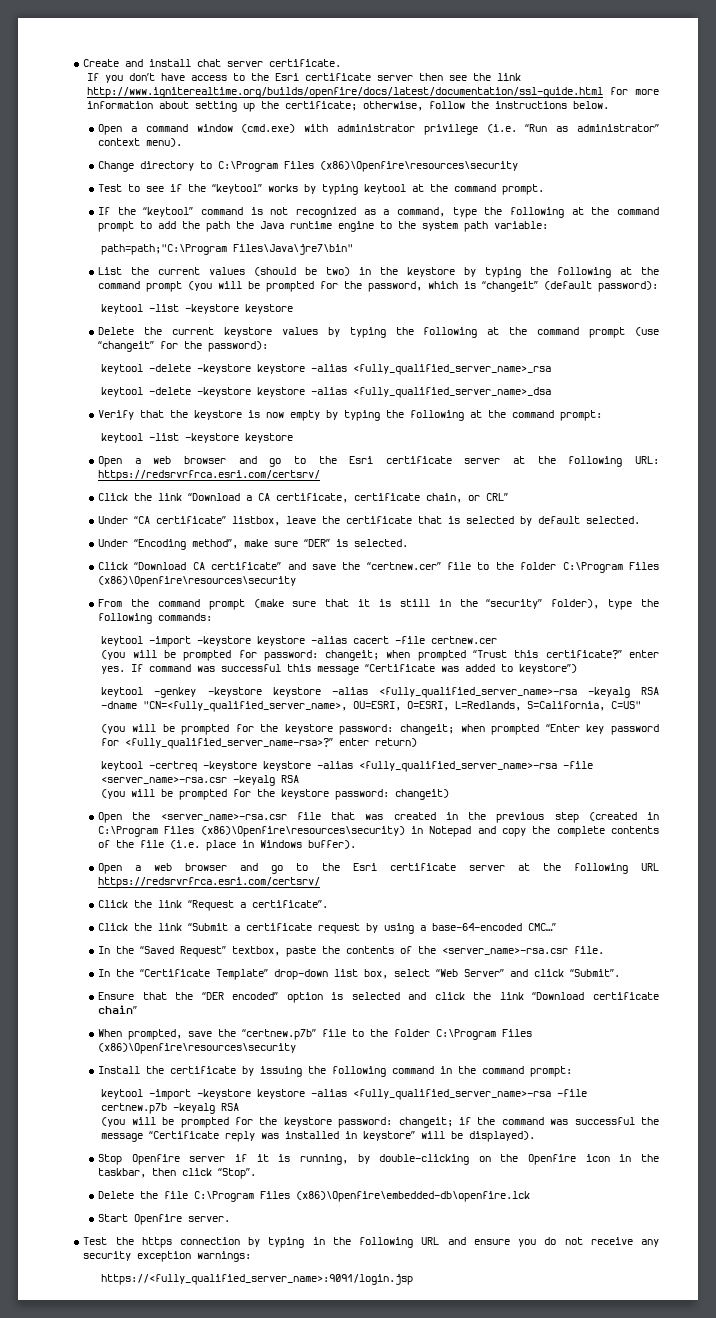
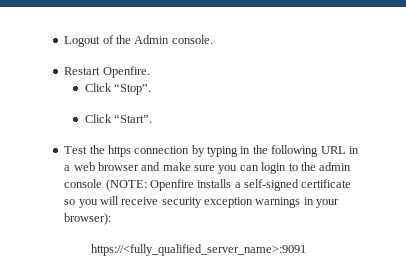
[83,59,342,67] [86,73,521,83] [86,87,659,98] [86,101,609,112] [98,124,659,135] [98,138,183,147] [98,161,519,172] [98,184,545,195] [98,207,659,218] [98,221,549,232] [101,244,354,255] [98,267,659,278] [98,281,659,292] [101,304,294,314] [98,327,659,338] [98,341,269,352] [101,364,552,375] [101,387,552,398] [98,410,603,421] [101,433,294,443] [98,456,659,467] [98,470,321,481] [98,493,509,503] [98,516,641,526] [98,539,409,550] [98,562,659,573] [98,576,297,587] [98,599,660,610] [98,613,213,624] [101,636,498,647] [101,650,659,661] [101,664,578,675] [101,687,659,698] [101,701,642,712] [101,724,659,735] [101,738,418,749] [101,761,594,772] [101,775,300,786] [101,789,450,800] [98,812,659,823] [98,826,660,837] [98,840,357,851] [98,863,660,874] [98,877,321,888] [98,900,329,911] [98,923,557,934] [98,946,605,957] [98,969,621,980] [98,992,660,1003] [98,1005,138,1014] [98,1029,533,1040] [98,1043,297,1054] [98,1066,573,1077] [101,1089,588,1100] [101,1103,240,1114] [101,1117,659,1128] [101,1131,536,1142] [98,1154,659,1165] [98,1168,257,1179] [98,1191,531,1202] [98,1214,231,1225] Create and install chat server certificate. // If you don’t have access to the Esri certificate server then see the link http://www.igniterealtime.org/builds/openfire/docs/latest/documentation/ssl-guide.html for more information about setting up the certificate; otherwise, follow the instructions below. // Open a command window (cmd.exe) with administrator privilege (i.e. “Run as administrator” context menu). // Change directory to C:\Program Files (x86)\Openfire\resources\security // Test to see if the “keytool” works by typing keytool at the command prompt. // If the “keytool” command is not recognized as a command, type the following at the command prompt to add the path the Java runtime engine to the system path variable: // path=path;"C:\Program Files\Java\jre7\bin" // List the current values (should be two) in the keystore by typing the following at the command prompt (you will be prompted for the password, which is “changeit” (default password): // keytool –list –keystore keystore // Delete the current keystore values by typing the following at the command prompt (use “changeit” for the password): // keytool –delete –keystore keystore –alias <fully_qualified_server_name>_rsa // keytool –delete –keystore keystore –alias <fully_qualified_server_name>_dsa // Verify that the keystore is now empty by typing the following at the command prompt: // keytool –list –keystore keystore // Open a web browser and go to the Esri certificate server at the following URL: https://redsrvrfrca.esri.com/certsrv/ // Click the link “Download a CA certificate, certificate chain, or CRL” // Under “CA certificate” listbox, leave the certificate that is selected by default selected. // Under “Encoding method”, make sure “DER” is selected. // Click “Download CA certificate” and save the “certnew.cer” file to the folder C:\Program Files (x86)\Openfire\resources\security // From the command prompt (make sure that it is still in the “security” folder), type the following commands: // keytool -import -keystore keystore -alias cacert -file certnew.cer // (you will be prompted for password: changeit; when prompted “Trust this certificate?” enter yes. If command was successful this message “Certificate was added to keystore”) // keytool -genkey -keystore keystore -alias <fully_qualified_server_name>-rsa -keyalg RSA -dname "CN=<fully_qualified_server_name>, OU=ESRI, O=ESRI, L=Redlands, S=California, C=US" // (you will be prompted for the keystore password: changeit; when prompted “Enter key password for <fully_qualified_server_name-rsa>?” enter return) // keytool -certreq -keystore keystore -alias <fully_qualified_server_name>-rsa -file <server_name>-rsa.csr -keyalg RSA // (you will be prompted for the keystore password: changeit) // Open the <server_name>-rsa.csr file that was created in the previous step (created in C:\Program Files (x86)\Openfire\resources\security) in Notepad and copy the complete contents of the file (i.e. place in Windows buffer). // Open a web browser and go to the Esri certificate server at the following URL https://redsrvrfrca.esri.com/certsrv/ // Click the link “Request a certificate”. // Click the link “Submit a certificate request by using a base-64-encoded CMC…” // In the “Saved Request” textbox, paste the contents of the <server_name>-rsa.csr file. // In the “Certificate Template” drop-down list box, select “Web Server” and click “Submit”. // Ensure that the “DER encoded” option is selected and click the link “Download certificate chain” // When prompted, save the “certnew.p7b” file to the folder C:\Program Files (x86)\Openfire\resources\security // Install the certificate by issuing the following command in the command prompt: // keytool –import –keystore keystore –alias <fully_qualified_server_name>-rsa –file certnew.p7b –keyalg RSA // (you will be prompted for the keystore password: changeit; if the command was successful the message “Certificate reply was installed in keystore” will be displayed). // Stop Openfire server if it is running, by double-clicking on the Openfire icon in the taskbar, then click “Stop”. // Delete the file C:\Program Files (x86)\Openfire\embedded-db\openfire.lck // Start Openfire server. -> [64,35,213,47] [64,66,150,78] [84,83,151,95] [84,114,152,123] Logout of the Admin console. // Restart Openfire. // Click “Stop”. // Click “Start”.
[447,1237,659,1247] [83,1251,252,1262] [101,1274,414,1285] and ensure you do not receive any security exception warnings: // https://<fully_qualified_server_name>:9091/login.jsp -> [348,146,359,154] [64,162,352,174] [64,179,352,191] [64,196,340,208] [64,213,112,225] [91,244,307,256] in a web browser and make sure you can login to the admin console (NOTE: Openfire installs a self-signed certificate so you will receive security exception warnings in your browser): // https://<fully_qualified_server_name>:9091

